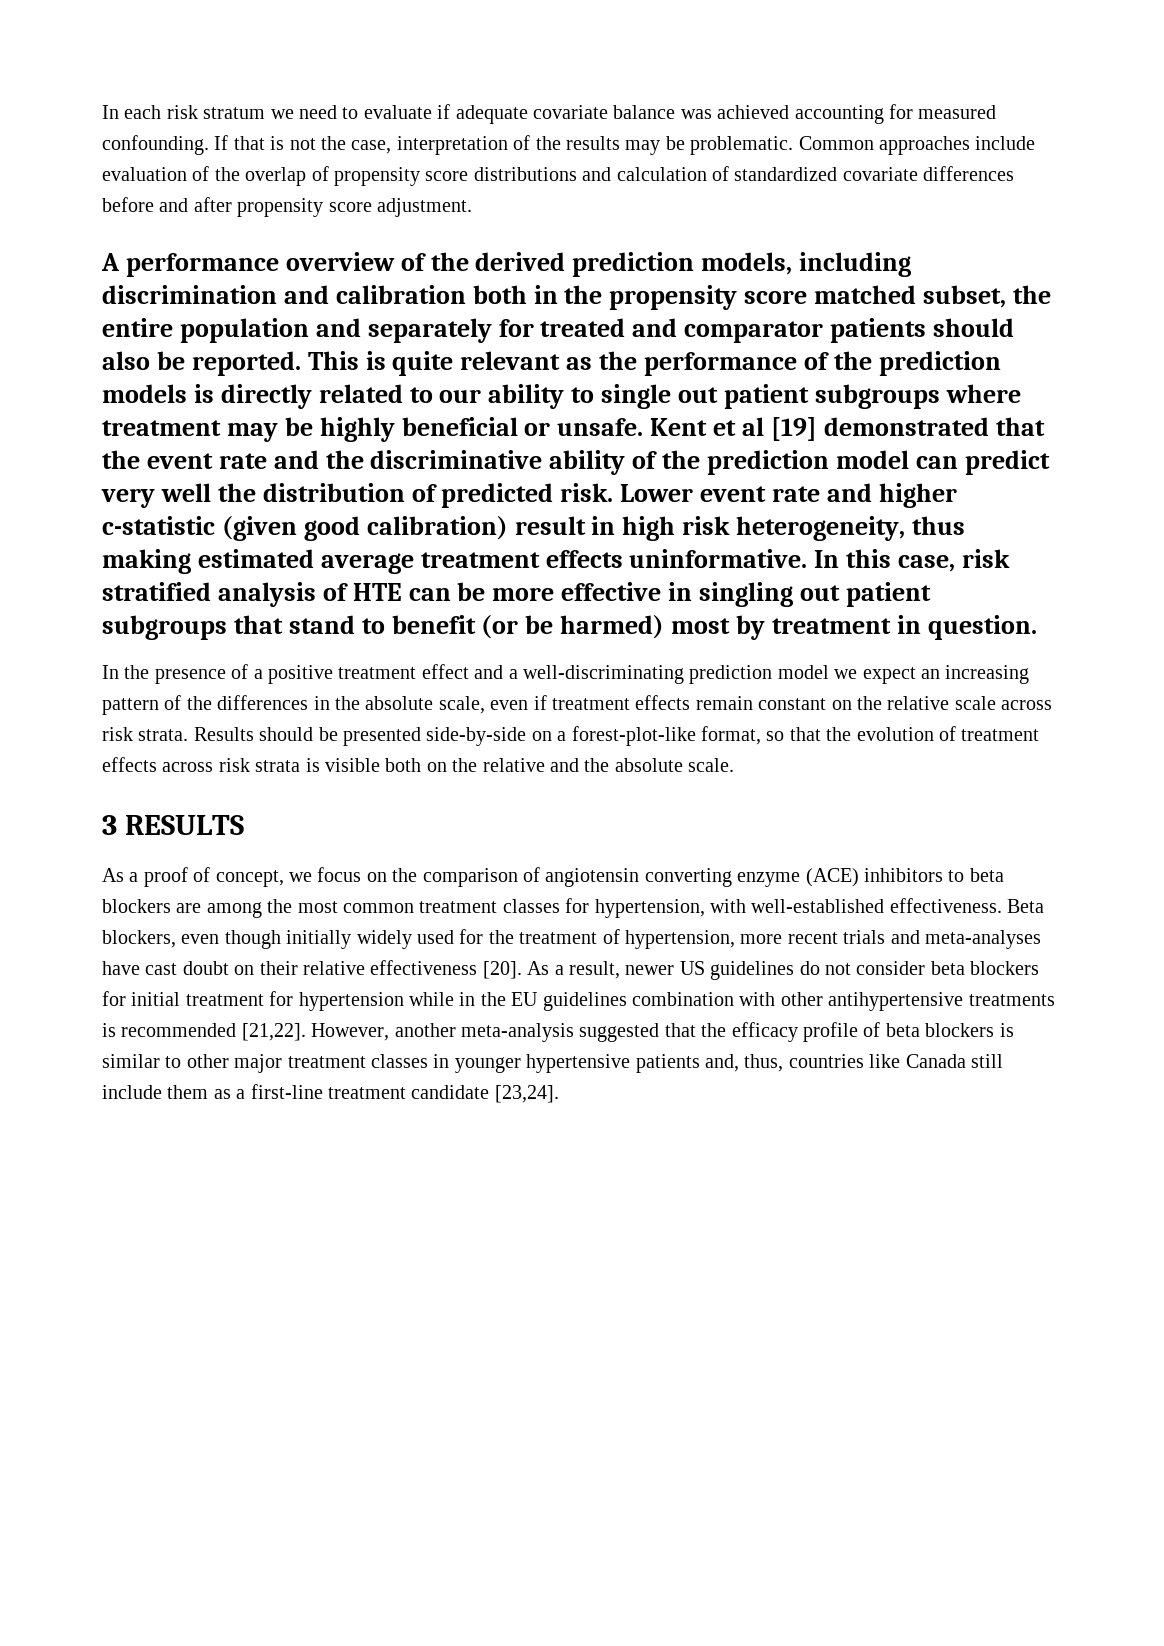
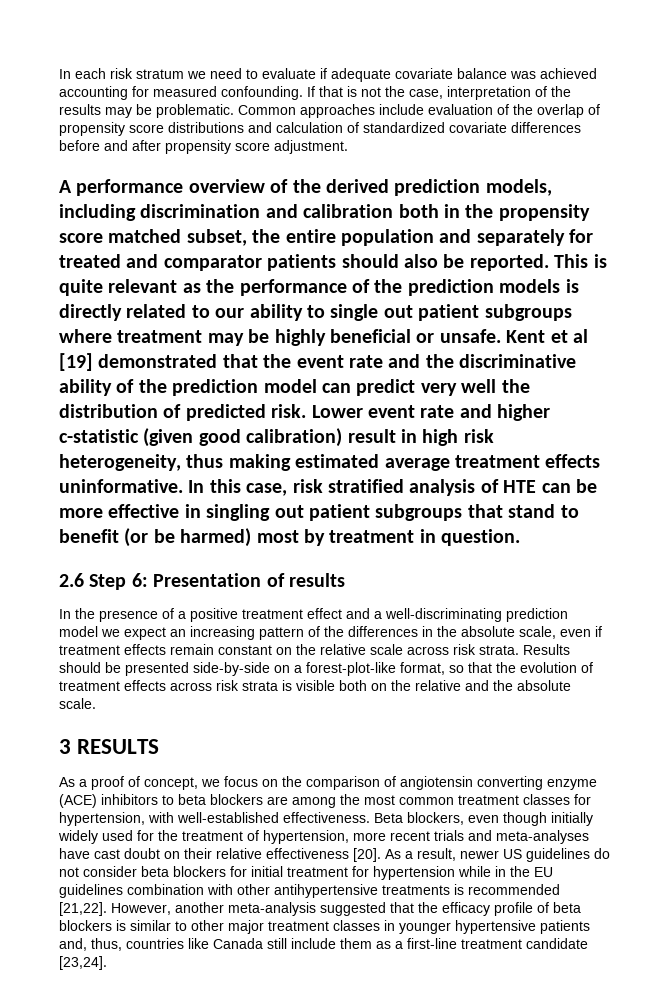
(1037, 627) none -> [59,573,345,590] // 2.6 Step 6: Presentation of results

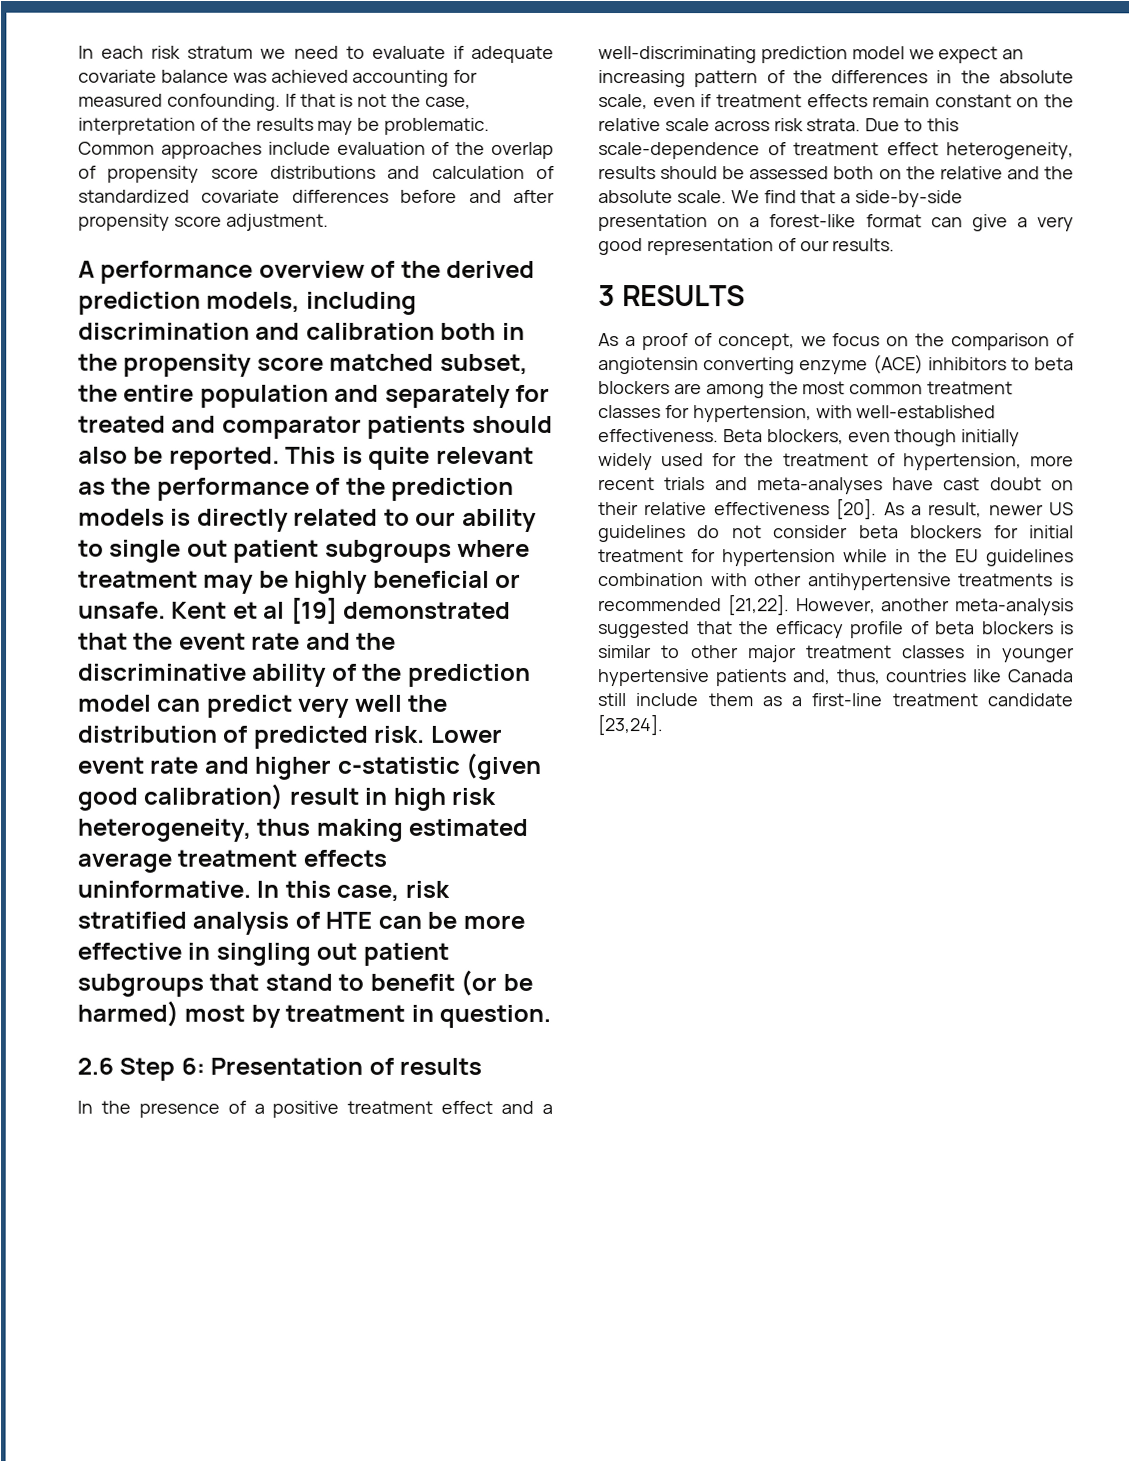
[523,644,570,655] [59,662,593,676] [59,680,335,691] Results should be presented side-by-side on a forest-plot-like format, so that the evolution of treatment effects across risk strata is visible -> [865,118,960,132] [598,142,1074,160] [598,166,830,180] Due to this scale-dependence of treatment effect heterogeneity, results should be assessed
(96, 703) none -> [730,190,964,208] [598,214,1074,232] [598,238,896,256] We find that a side-by-side presentation on a forest-like format can give a very good representation of our results.

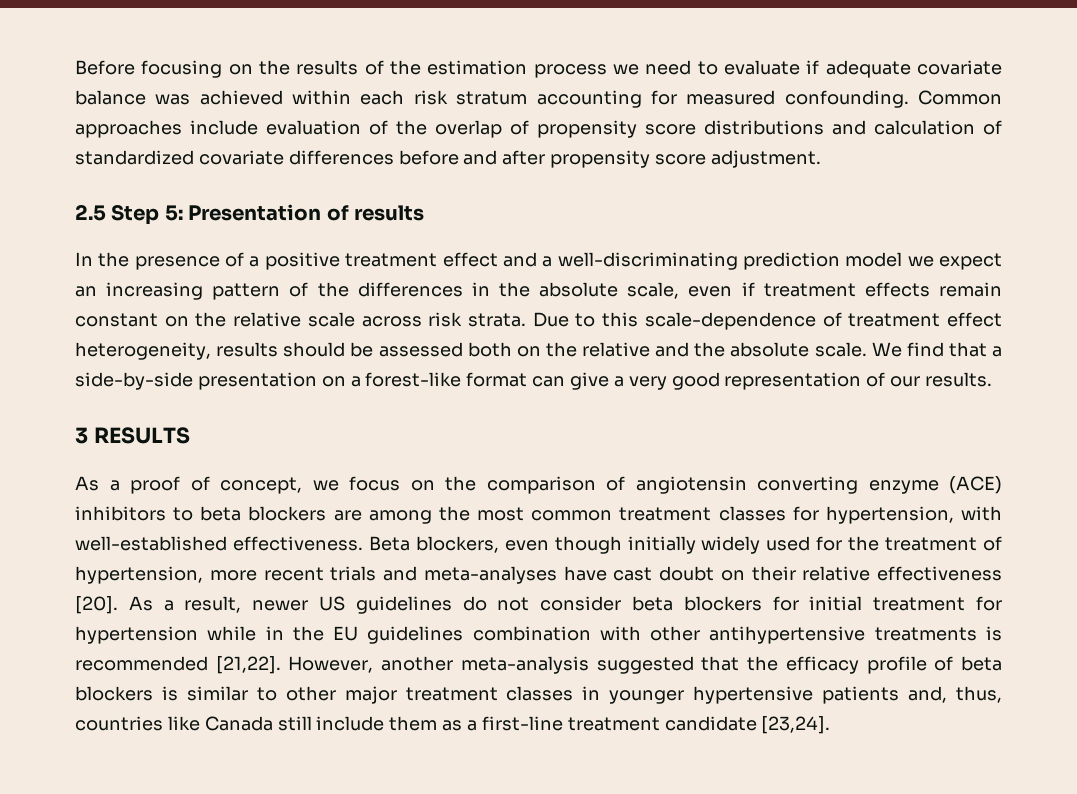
[78,45,254,59] In each risk stratum -> [75,60,607,78] Before focusing on the results of the estimation process
[352,69,479,87] [78,93,472,111] [78,117,491,135] accounting for measured confounding. If that is not the case, interpretation of the results may be problematic. -> [292,90,909,108] within each risk stratum accounting for measured confounding.
[78,260,536,284] [78,291,417,315] [78,322,525,340] [78,353,528,377] [78,384,551,408] [78,415,553,439] [78,446,534,470] [78,477,515,501] [78,508,537,532] [78,539,531,563] [78,570,522,594] [78,597,512,624] [78,632,397,650] [78,663,531,687] [78,694,449,718] [77,725,503,749] [77,752,542,780] [77,783,497,811] [77,818,529,842] [77,849,387,873] [77,880,450,902] [77,911,525,935] [77,942,449,966] [77,969,533,997] [77,1000,552,1028] [77,1057,205,1081] A performance overview of the derived prediction models, including discrimination and calibration both in the propensity score matched subset, the entire population and separately for treated and comparator patients should also be reported. This is quite relevant as the performance of the prediction models is directly related to our ability to single out patient subgroups where treatment may be highly beneficial or unsafe. Kent et al [19] demonstrated that the event rate and the discriminative ability of the prediction model can predict very well the distribution of predicted risk. Lower event rate and higher c-statistic (given good calibration) result in high risk heterogeneity, thus making estimated average treatment effects uninformative. In this case, risk stratified analysis of HTE can be more effective in singling out patient subgroups that stand to benefit (or be harmed) most by treatment in question. // 2.6 Step 6: -> [75,204,183,225] 2.5 Step 5:

